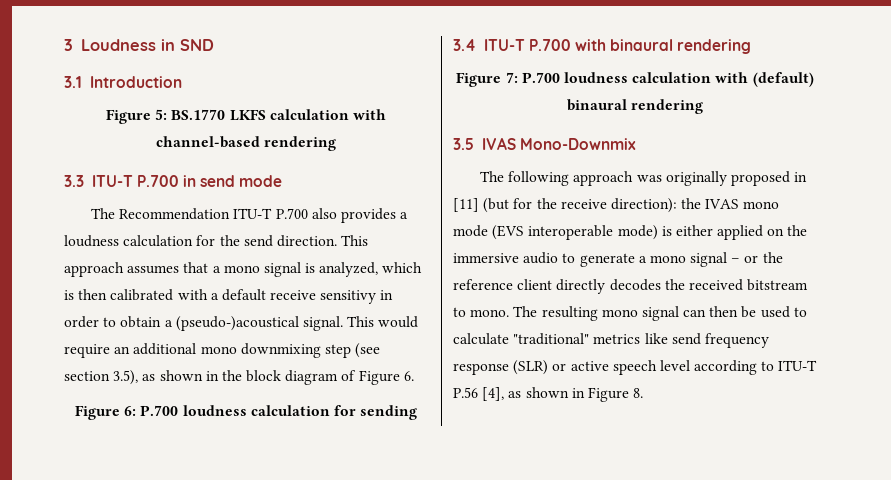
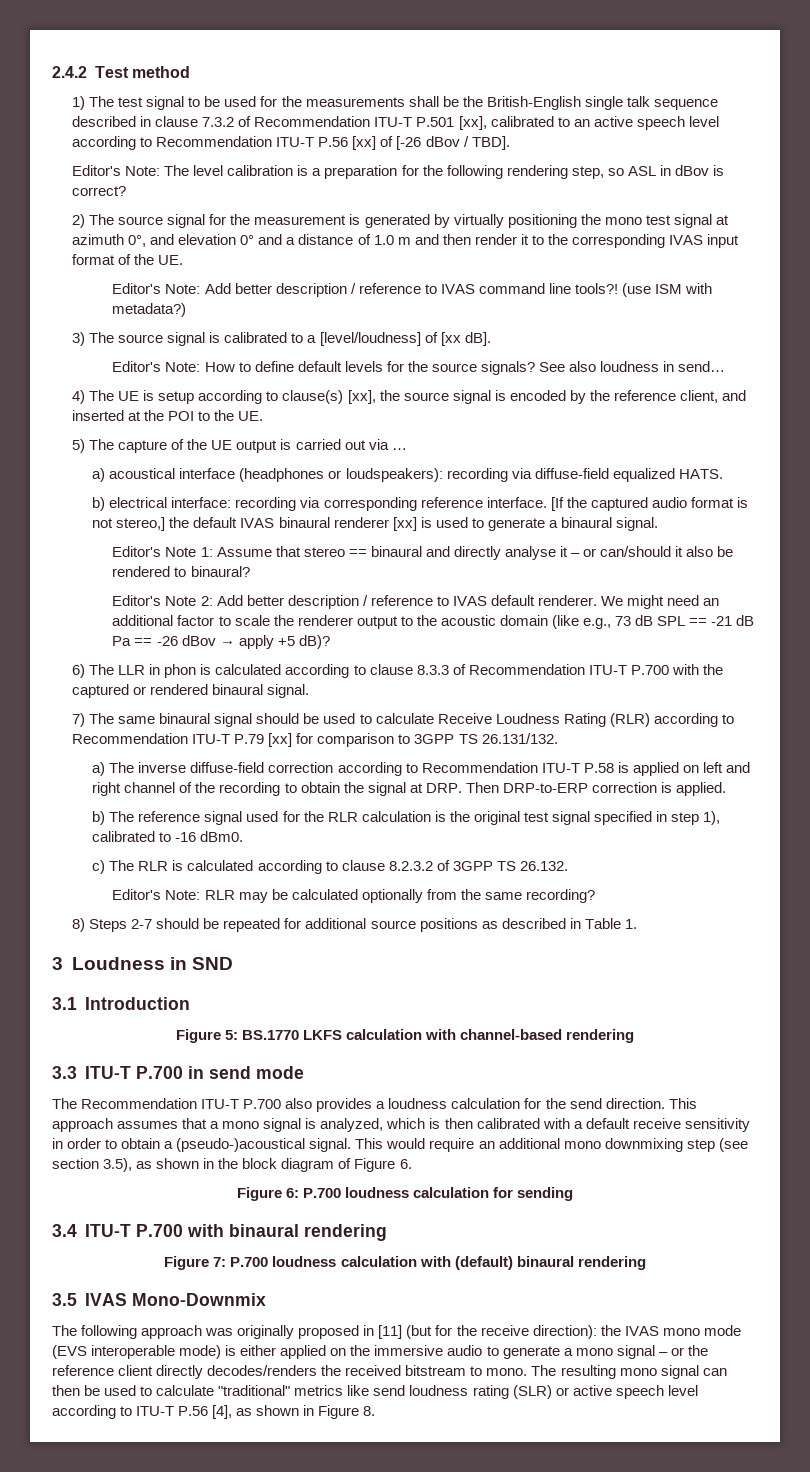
(64, 45) none -> [52,66,190,78] [72,96,718,110] [72,116,719,130] [72,136,510,150] [72,165,724,179] [72,186,127,196] [72,214,729,228] [72,234,740,248] [72,254,184,265] [112,283,713,297] [112,303,187,317] [72,332,491,346] [112,361,726,375] [72,390,747,404] [72,410,264,421] [72,439,407,453] [92,468,723,482] [92,497,748,511] [92,517,658,531] [112,546,734,560] [112,566,250,577] [112,595,720,609] [112,615,755,629] [112,635,330,649] [72,664,723,678] [72,684,310,698] [72,713,734,727] [72,733,558,747] [92,762,750,776] [92,782,727,796] [92,811,721,825] [92,831,244,842] [92,860,568,874] [112,889,595,903] [72,918,637,932] 2.4.2 Test method // 1) The test signal to be used for the measurements shall be the British-English single talk sequence described in clause 7.3.2 of Recommendation ITU-T P.501 [xx], calibrated to an active speech level according to Recommendation ITU-T P.56 [xx] of [-26 dBov / TBD]. // Editor's Note: The level calibration is a preparation for the following rendering step, so ASL in dBov is correct? // 2) The source signal for the measurement is generated by virtually positioning the mono test signal at azimuth 0°, and elevation 0° and a distance of 1.0 m and then render it to the corresponding IVAS input format of the UE. // Editor's Note: Add better description / reference to IVAS command line tools?! (use ISM with metadata?) // 3) The source signal is calibrated to a [level/loudness] of [xx dB]. // Editor's Note: How to define default levels for the source signals? See also loudness in send… // 4) The UE is setup according to clause(s) [xx], the source signal is encoded by the reference client, and inserted at the POI to the UE. // 5) The capture of the UE output is carried out via … // a) acoustical interface (headphones or loudspeakers): recording via diffuse-field equalized HATS. // b) electrical interface: recording via corresponding reference interface. [If the captured audio format is not stereo,] the default IVAS binaural renderer [xx] is used to generate a binaural signal. // Editor's Note 1: Assume that stereo == binaural and directly analyse it – or can/should it also be rendered to binaural? // Editor's Note 2: Add better description / reference to IVAS default renderer. We might need an additional factor to scale the renderer output to the acoustic domain (like e.g., 73 dB SPL == -21 dB Pa == -26 dBov → apply +5 dB)? // 6) The LLR in phon is calculated according to clause 8.3.3 of Recommendation ITU-T P.700 with the captured or rendered binaural signal. // 7) The same binaural signal should be used to calculate Receive Loudness Rating (RLR) according to Recommendation ITU-T P.79 [xx] for comparison to 3GPP TS 26.131/132. // a) The inverse diffuse-field correction according to Recommendation ITU-T P.58 is applied on left and right channel of the recording to obtain the signal at DRP. Then DRP-to-ERP correction is applied. // b) The reference signal used for the RLR calculation is the original test signal specified in step 1), calibrated to -16 dBm0. // c) The RLR is calculated according to clause 8.2.3.2 of 3GPP TS 26.132. // Editor's Note: RLR may be calculated optionally from the same recording? // 8) Steps 2-7 should be repeated for additional source positions as described in Table 1. //
[320,290,377,304] sensitivy -> [684,1118,750,1132] sensitivity
[609,279,661,291] decodes -> [207,1365,318,1376] decodes/renders
[704,333,769,348] [453,363,509,375] frequency response -> [409,1385,509,1399] loudness rating

